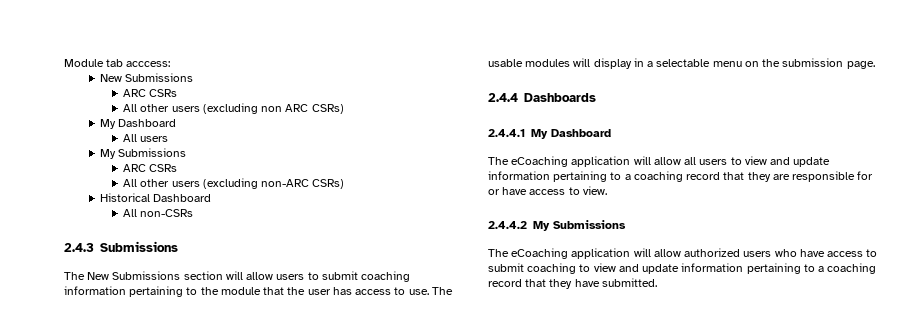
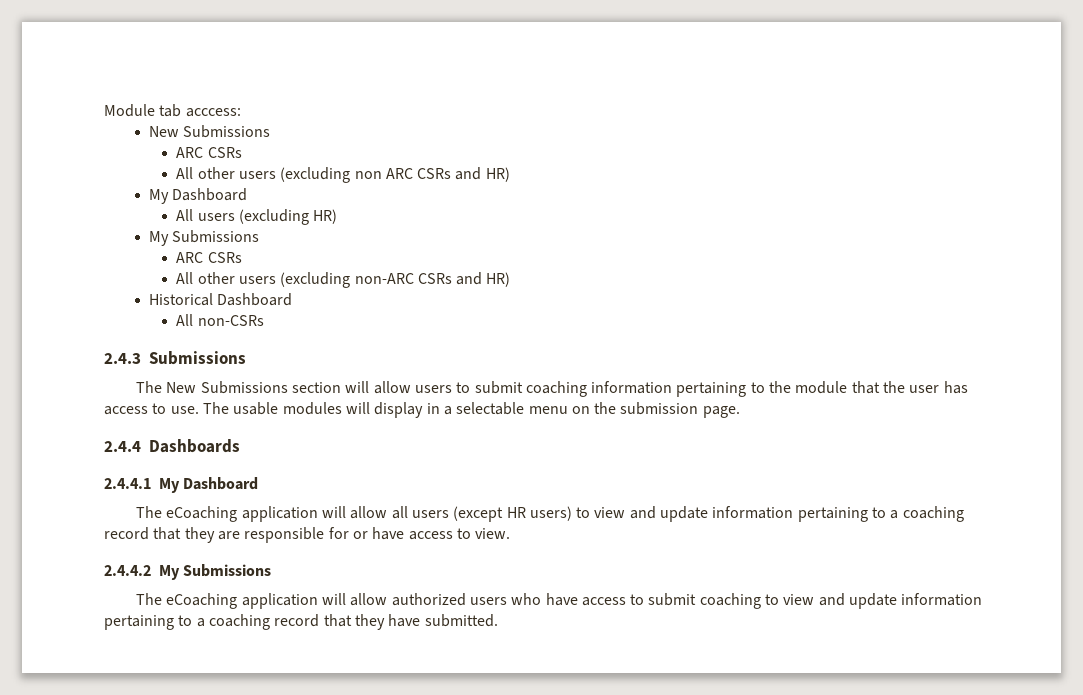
[311,104,344,114] CSRs) -> [417,167,510,182] CSRs and HR)
(169, 139) none -> [238,209,338,225] (excluding HR)
[312,179,345,189] CSRs) -> [417,272,511,287] CSRs and HR)
(728, 162) none -> [453,506,572,522] (except HR users)

